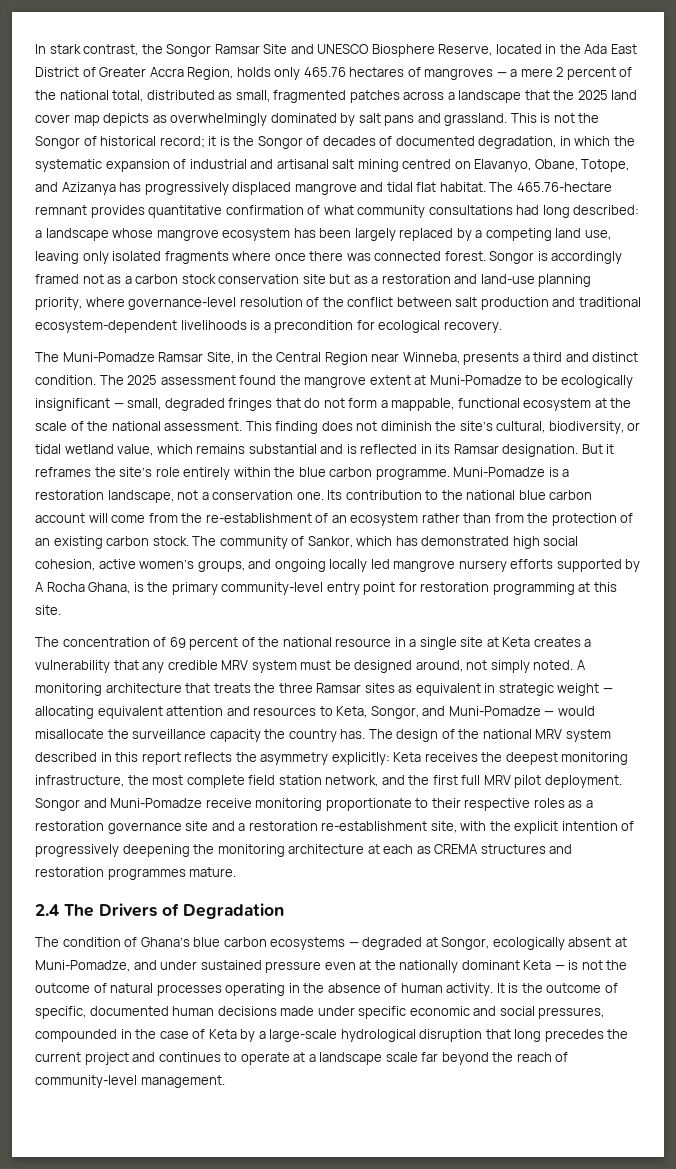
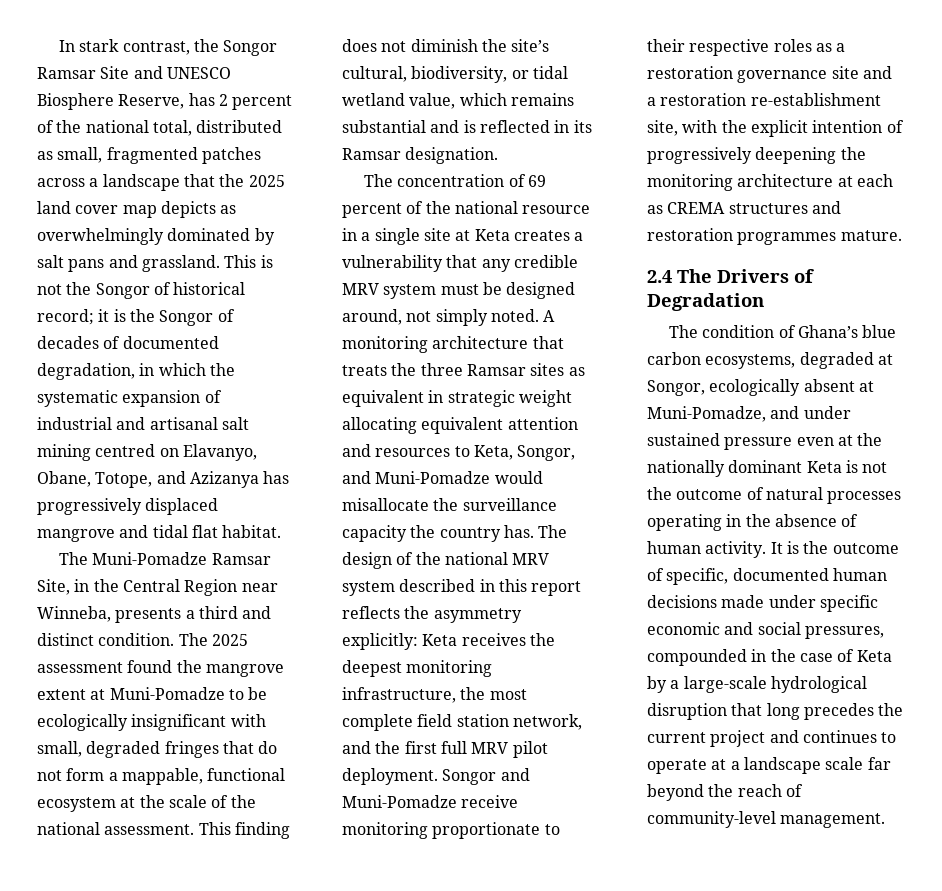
[495,44,637,54] [35,67,553,80] located in the Ada East District of Greater Accra Region, holds only 465.76 hectares of mangroves — a mere -> [188,93,215,106] has
[489,182,612,192] [35,205,640,218] [35,228,611,241] [35,251,623,264] [35,274,592,287] [35,297,641,310] [35,320,502,333] The 465.76-hectare remnant provides quantitative confirmation of what community consultations had long described: a landscape whose mangrove ecosystem has been largely replaced by a competing land use, leaving only isolated fragments where once there was connected forest. Songor is accordingly framed not as a carbon stock conservation site but as a restoration and land-use planning priority, where governance-level resolution of the conflict between salt production and traditional ecosystem-dependent livelihoods is a precondition for ecological recovery. -> (282, 531) none
[113,403,124,408] — -> [230,714,266,727] with
[581,444,615,454] [35,467,570,480] [35,490,593,503] [35,513,634,526] [35,536,579,549] [35,559,641,572] [35,582,617,595] [35,605,61,615] But it reframes the site’s role entirely within the blue carbon programme. Muni-Pomadze is a restoration landscape, not a conservation one. Its contribution to the national blue carbon account will come from the re-establishment of an ecosystem rather than from the protection of an existing carbon stock. The community of Sankor, which has demonstrated high social cohesion, active women’s groups, and ongoing locally led mangrove nursery efforts supported by A Rocha Ghana, is the primary community-level entry point for restoration programming at this site. -> (499, 155) none
[602,688,613,693] — -> (572, 398) none
[544,711,555,716] — -> (491, 477) none
[270,937,359,950] ecosystems — -> [705,354,796,369] ecosystems,
[554,965,565,970] — -> (842, 467) none

